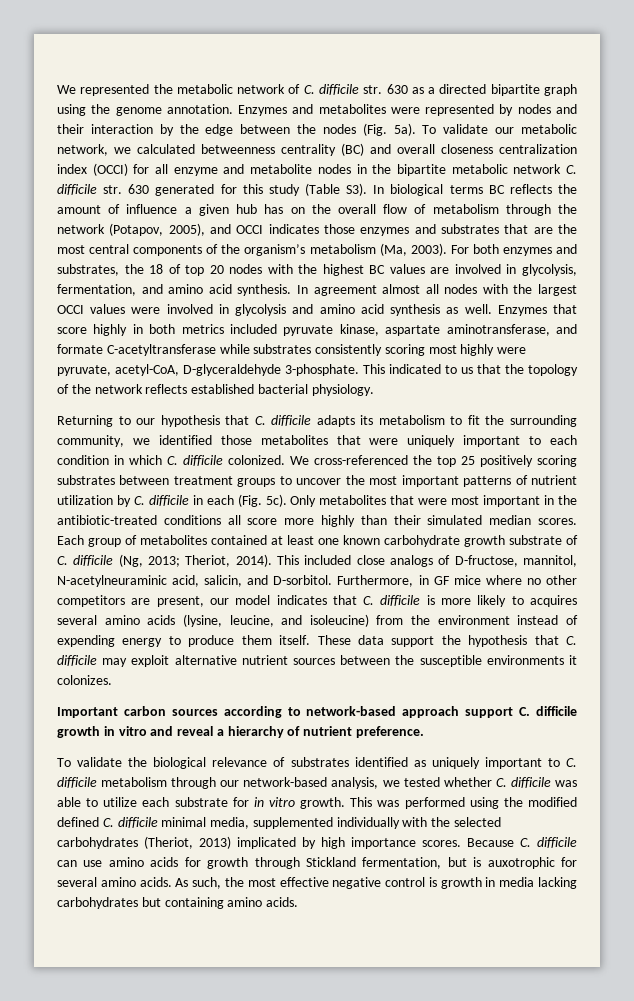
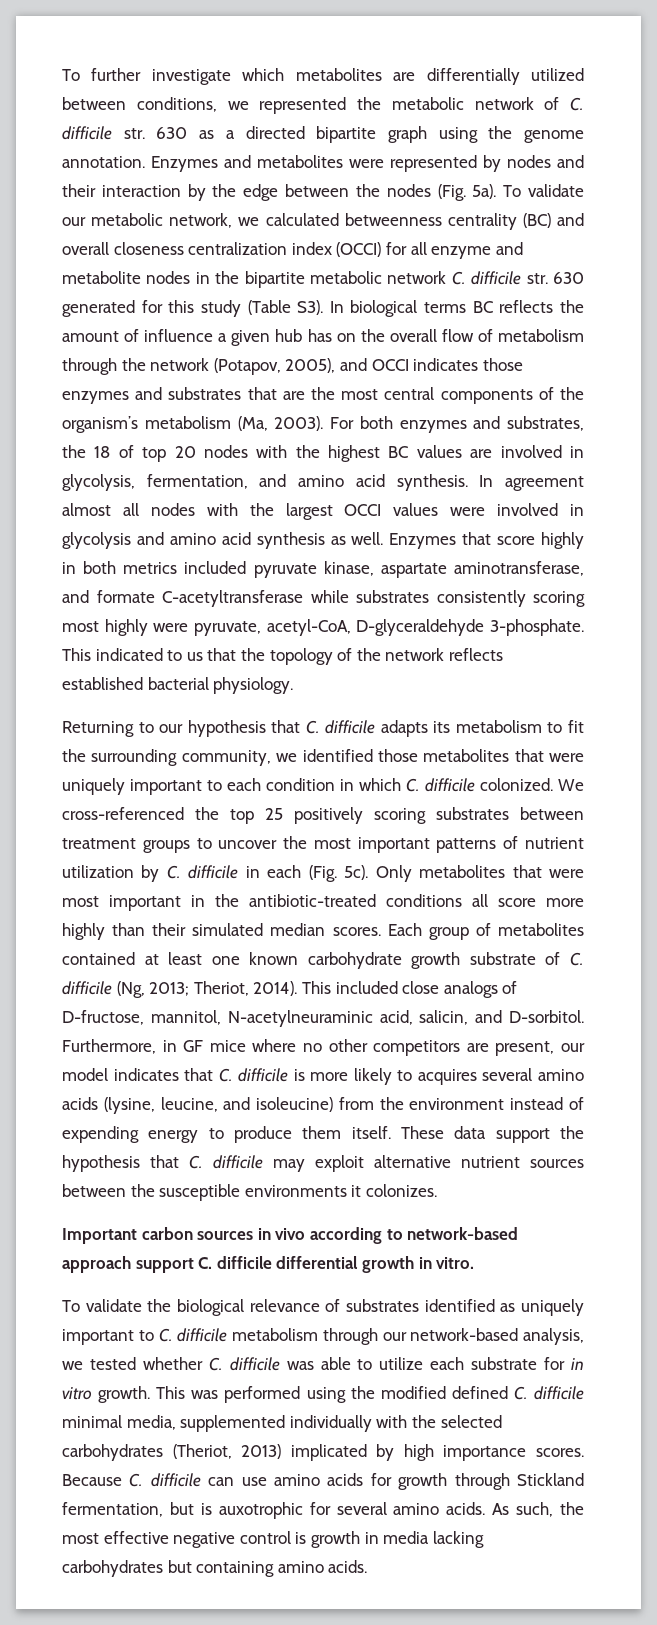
[57,85,76,94] We -> [62,68,584,85] [62,97,249,112] To further investigate which metabolites are differentially utilized between conditions, we
(218, 712) none -> [257,1228,306,1240] in vivo
[57,726,425,738] growth in vitro and reveal a hierarchy of nutrient preference. -> [276,1256,475,1273] differential growth in vitro.

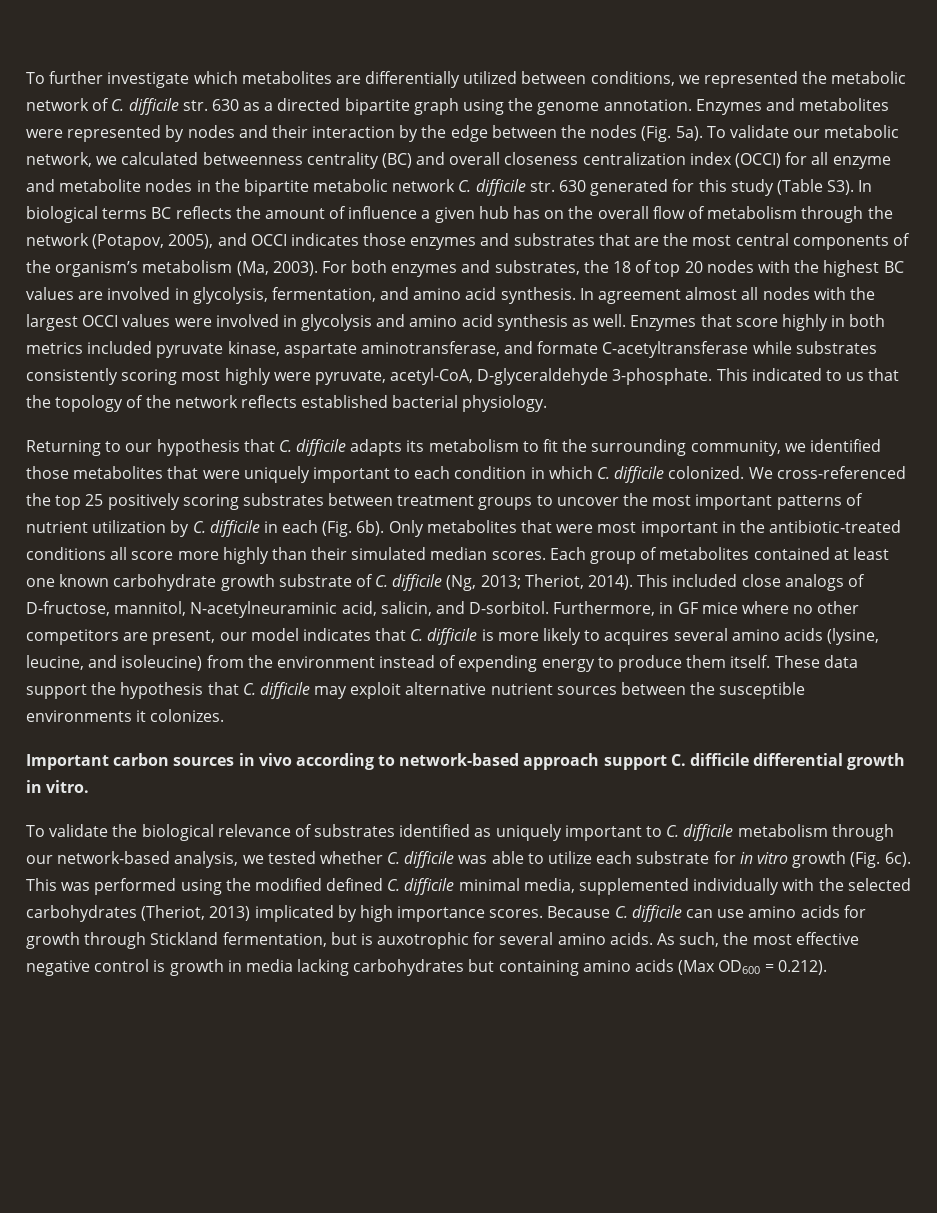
[344,865,369,880] 5c). -> [356,520,385,536] 6b).
[98,1386,151,1403] growth. -> [792,851,911,868] growth (Fig. 6c).
[328,1560,368,1573] acids. -> [635,959,827,975] acids (Max OD600 = 0.212).

